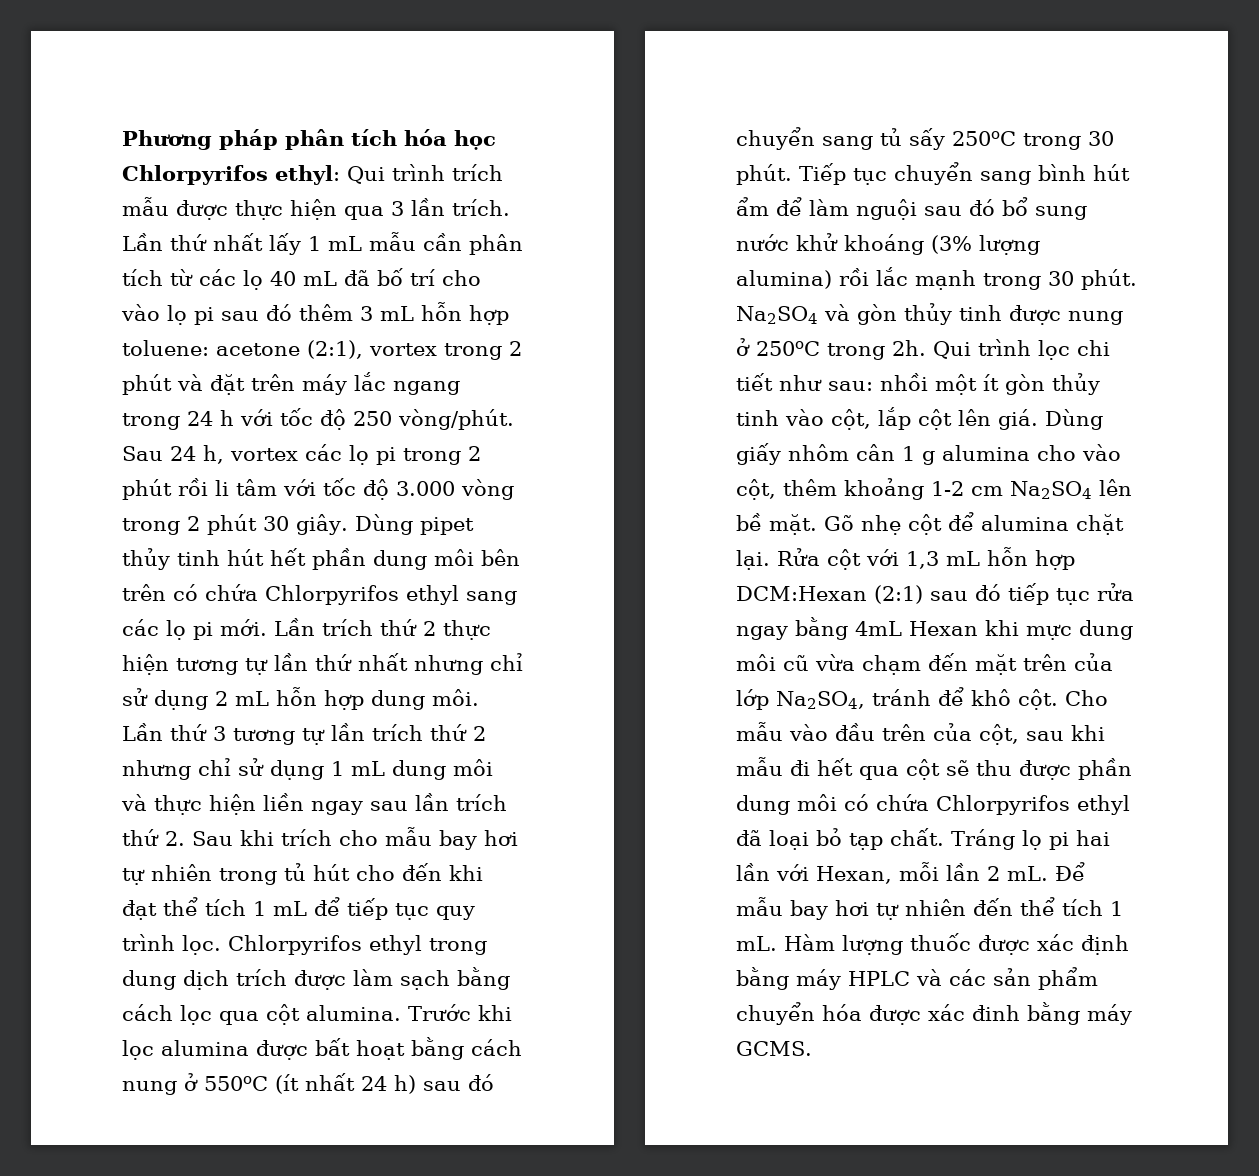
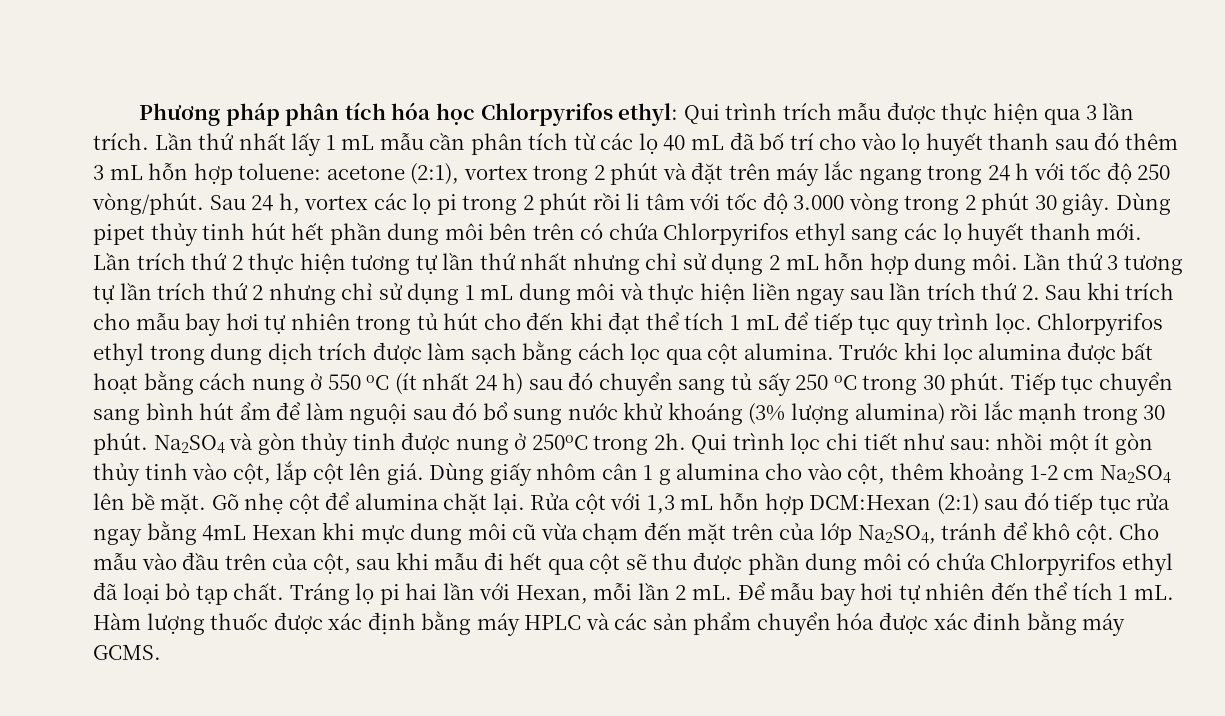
[194,307,214,325] pi -> [925,133,1050,156] huyết thanh
[193,622,213,640] pi -> [967,223,1091,246] huyết thanh
[204,1076,268,1091] 550oC -> [327,374,390,390] 550 oC
[952,131,1016,146] 250oC -> [795,374,857,390] 250 oC

